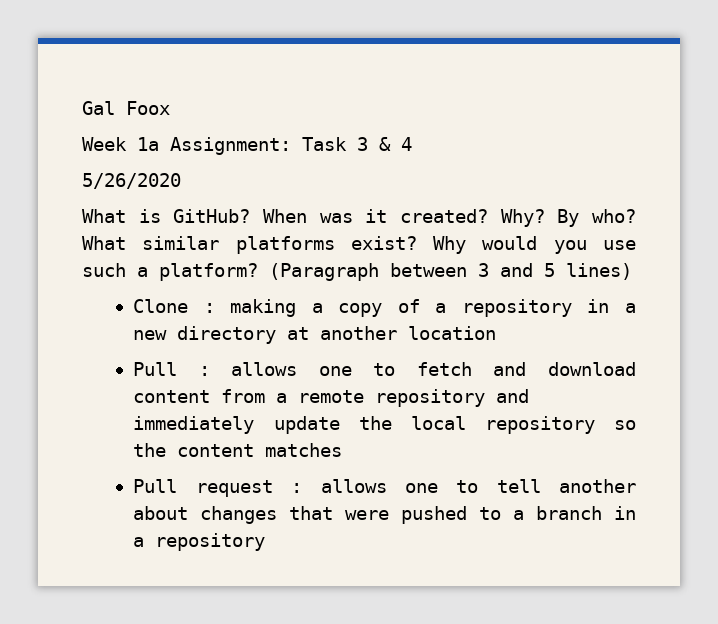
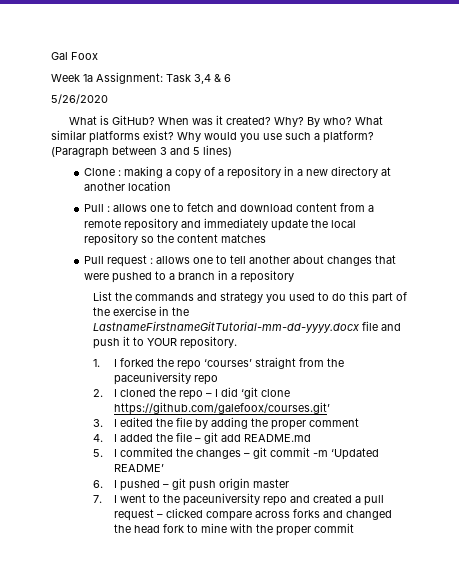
[357,137,412,151] 3 & 4 -> [194,74,231,84] 3,4 & 6
(266, 542) none -> [92,291,407,304] [92,306,189,316] [92,321,401,333] [92,336,237,349] [92,357,344,370] [113,372,218,385] [92,387,290,400] [113,402,330,415] [92,417,359,430] [92,432,311,444] [92,447,379,460] [113,464,164,472] [92,478,289,491] [92,493,384,506] [113,508,392,521] [113,523,354,536] // List the commands and strategy you used to do this part of the exercise in the LastnameFirstnameGitTutorial-mm-dd-yyyy.docx file and push it to YOUR repository. // 1. I forked the repo ‘courses’ straight from the paceuniversity repo // 2. I cloned the repo – I did ‘git clone https://github.com/galefoox/courses.git’ // 3. I edited the file by adding the proper comment // 4. I added the file – git add README.md // 5. I commited the changes – git commit -m ‘Updated README’ // 6. I pushed – git push origin master // 7. I went to the paceuniversity repo and created a pull request – clicked compare across forks and changed the head fork to mine with the proper commit

